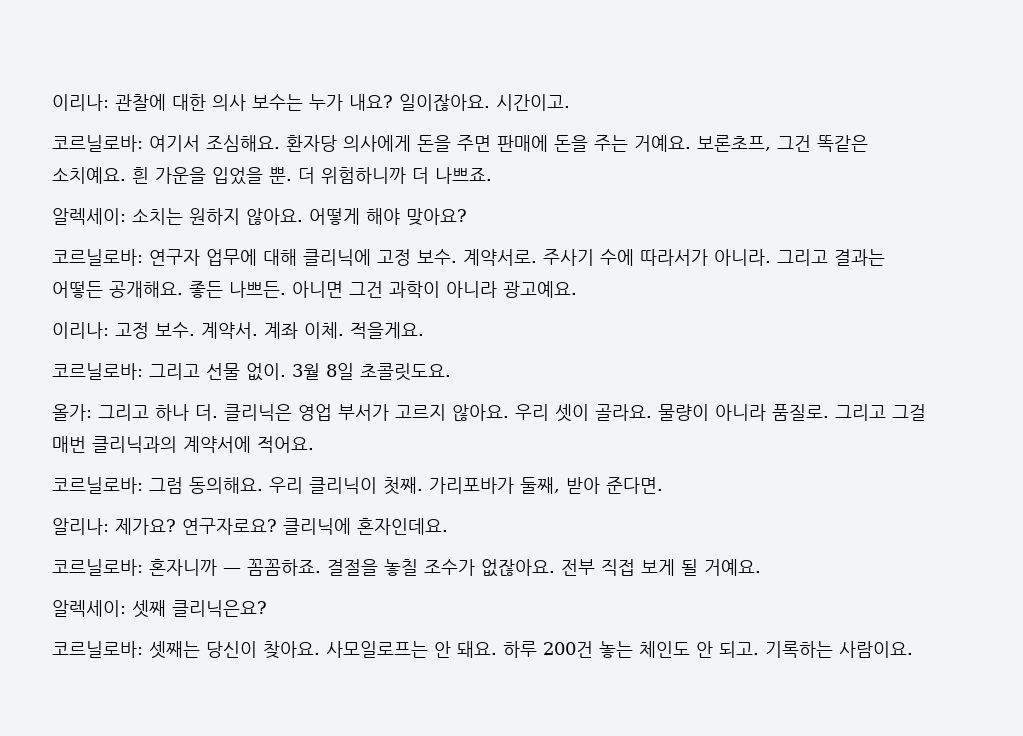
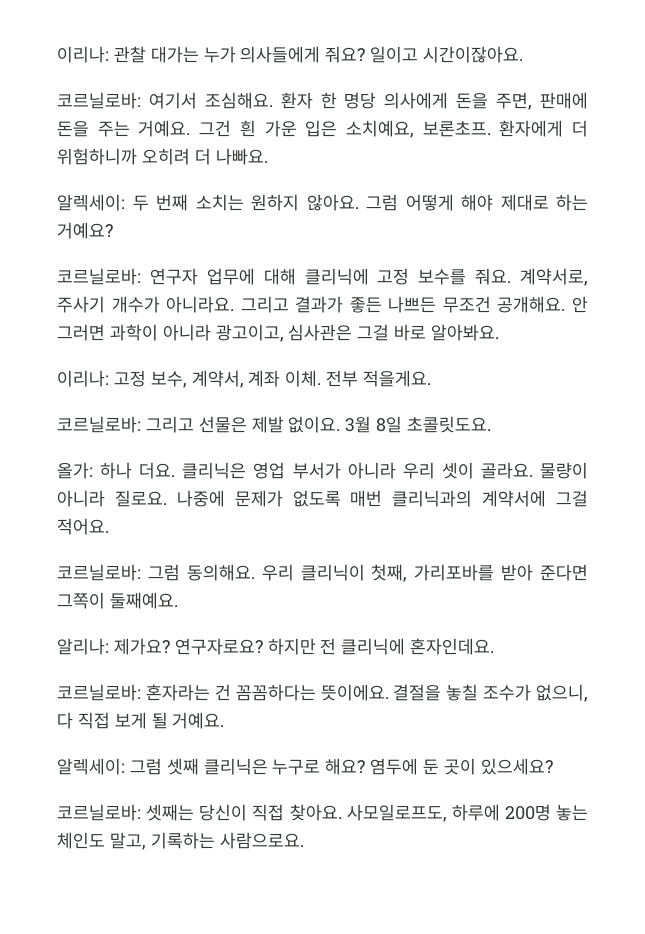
[52,94,570,111] 이리나: 관찰에 대한 의사 보수는 누가 내요? 일이잖아요. 시간이고. -> [57,46,524,63] 이리나: 관찰 대가는 누가 의사들에게 줘요? 일이고 시간이잖아요.
[286,135,337,152] 환자당 -> [280,92,377,109] 환자 한 명당
[457,135,491,152] 주면 -> [496,92,533,110] 주면,
[697,135,868,152] [52,167,492,185] [52,208,126,225] 보론초프, 그건 똑같은 소치예요. 흰 가운을 입었을 뿐. 더 위험하니까 더 나쁘죠. // 알렉세이: -> [199,120,588,138] [57,148,268,165] [57,194,188,211] 그건 흰 가운 입은 소치예요, 보론초프. 환자에게 더 위험하니까 오히려 더 나빠요. // 알렉세이: 두 번째
(303, 216) none -> [366,194,398,211] 그럼
[406,208,467,226] 맞아요? -> [500,194,588,211] [57,222,113,239] 제대로 하는 거예요?
[417,249,885,266] [52,281,577,298] 보수. 계약서로. 주사기 수에 따라서가 아니라. 그리고 결과는 어떻든 공개해요. 좋든 나쁘든. 아니면 그건 과학이 아니라 광고예요. -> [418,268,588,286] [57,296,588,313] [57,324,500,342] 보수를 줘요. 계약서로, 주사기 개수가 아니라요. 그리고 결과가 좋든 나쁘든 무조건 공개해요. 안 그러면 과학이 아니라 광고이고, 심사관은 그걸 바로 알아봐요.
[155,322,258,339] 보수. 계약서. -> [150,370,244,388] 보수, 계약서,
(344, 330) none -> [326,370,359,387] 전부
[206,363,286,381] 선물 없이. -> [198,416,341,433] 선물은 제발 없이요.
[98,404,218,421] 그리고 하나 더. -> [100,462,176,479] 하나 더요.
[395,404,509,421] 고르지 않아요. -> [347,462,396,479] 아니라
[772,404,926,421] 품질로. 그리고 그걸 -> [114,490,341,507] 질로요. 나중에 문제가 없도록
(251, 444) none -> [556,490,588,507] 그걸
[383,477,663,495] 첫째. 가리포바가 둘째, 받아 준다면. -> [371,564,588,582] [57,592,178,609] 첫째, 가리포바를 받아 준다면 그쪽이 둘째예요.
(277, 526) none -> [267,638,337,655] 하지만 전
[149,559,321,576] 혼자니까 — 꼼꼼하죠. -> [145,684,389,701] 혼자라는 건 꼼꼼하다는 뜻이에요.
[481,559,595,577] 없잖아요. 전부 -> [536,684,588,702] [57,712,73,729] 없으니, 다
[132,600,267,618] [52,641,913,659] 셋째 클리닉은요? // 코르닐로바: 셋째는 당신이 찾아요. 사모일로프는 안 돼요. 하루 200건 놓는 체인도 안 되고. 기록하는 사람이요. -> [129,758,553,775] [57,804,588,822] [57,832,304,850] 그럼 셋째 클리닉은 누구로 해요? 염두에 둔 곳이 있으세요? // 코르닐로바: 셋째는 당신이 직접 찾아요. 사모일로프도, 하루에 200명 놓는 체인도 말고, 기록하는 사람으로요.

